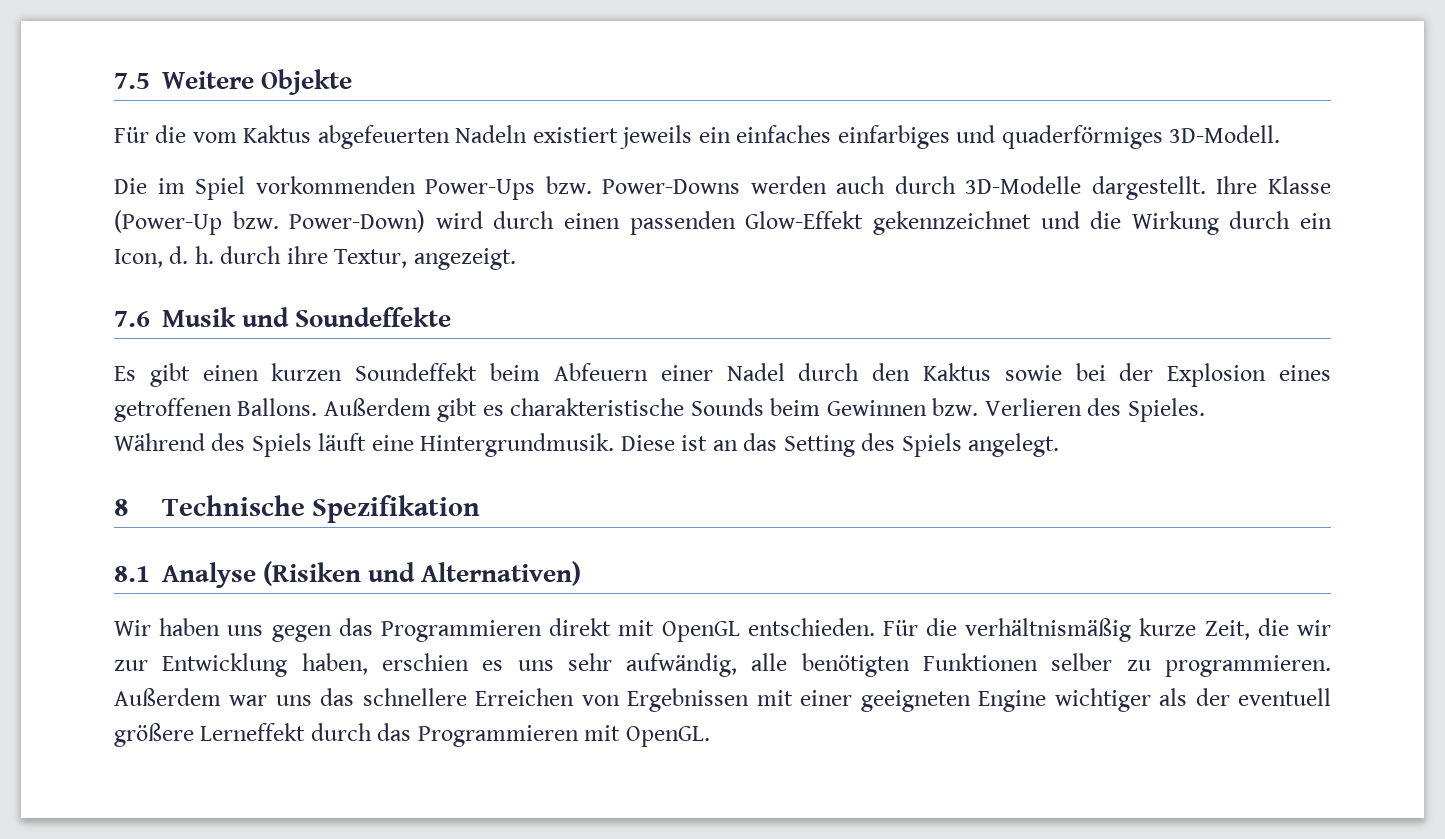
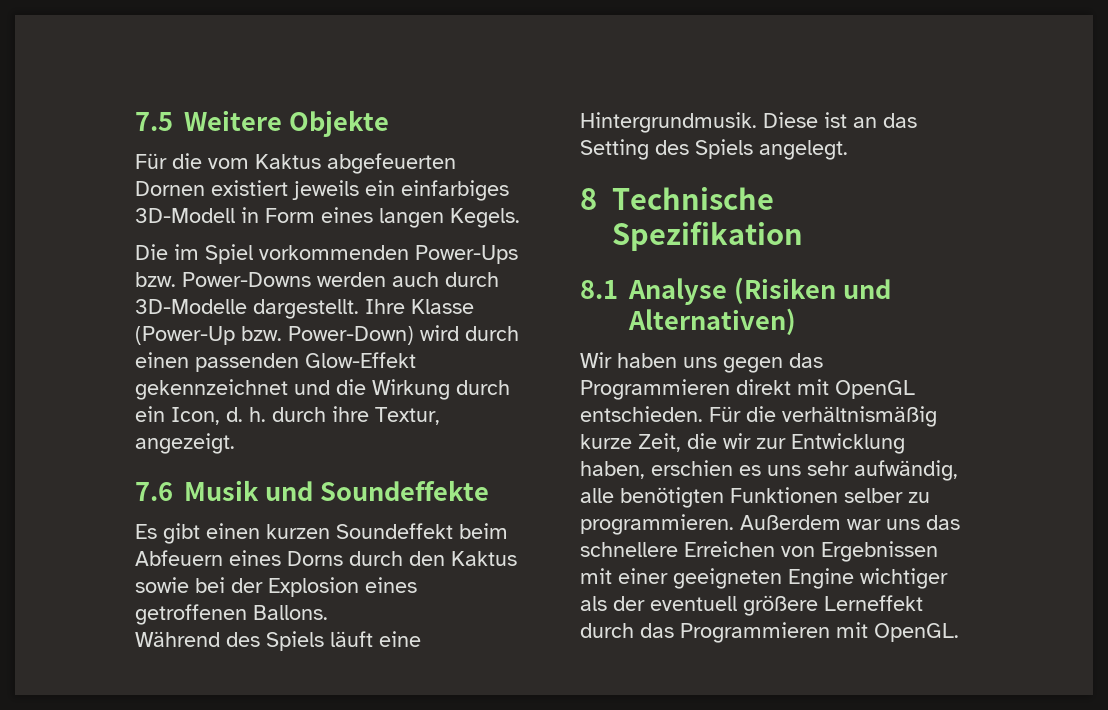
[455,125,528,143] Nadeln -> [135,181,205,196] Dornen
[736,125,1281,149] einfaches einfarbiges und quaderförmiges 3D-Modell. -> [401,180,509,201] [135,207,520,228] einfarbiges 3D-Modell in Form eines langen Kegels.
[660,363,785,381] einer Nadel -> [229,550,343,566] eines Dorns
[323,398,1205,422] Außerdem gibt es charakteristische Sounds beim Gewinnen bzw. Verlieren des Spieles. -> (328, 612) none

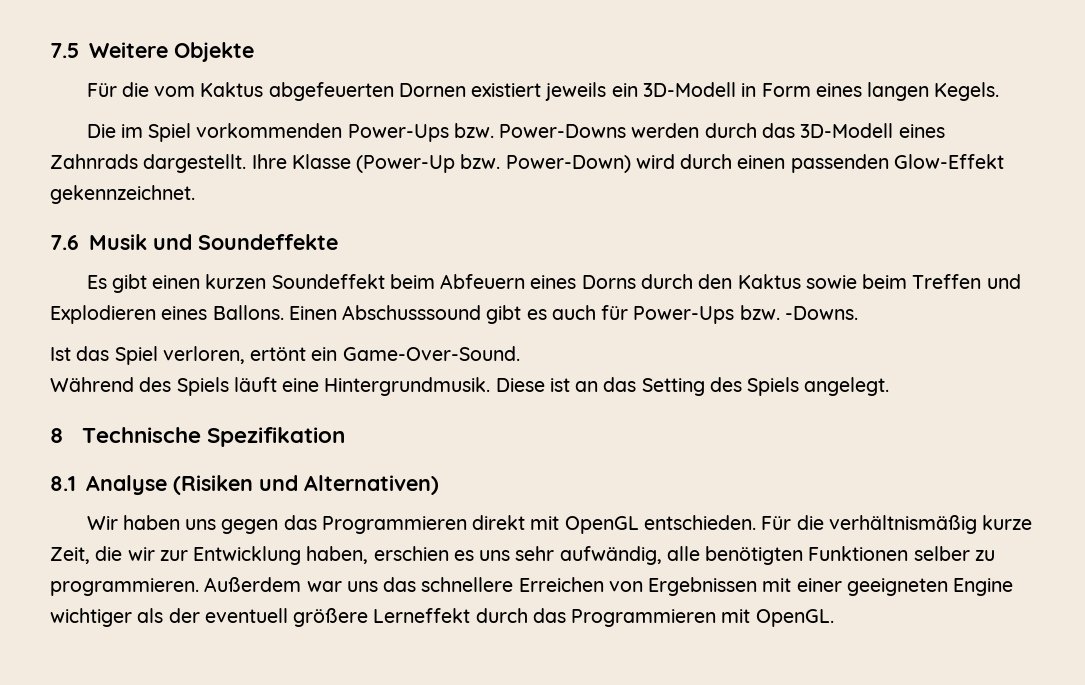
[401,180,509,201] einfarbiges -> (638, 90) none
[392,272,499,287] [135,299,247,314] auch durch 3D-Modelle -> [704,123,945,138] [50,154,138,169] durch das 3D-Modell eines Zahnrads
[135,379,510,400] [135,406,440,425] [135,433,235,454] gekennzeichnet und die Wirkung durch ein Icon, d. h. durch ihre Textur, angezeigt. -> [50,185,195,204] gekennzeichnet.
[195,577,417,597] [135,604,328,625] bei der Explosion eines getroffenen Ballons. -> [862,274,1021,289] [50,305,858,324] [50,346,520,365] beim Treffen und Explodieren eines Ballons. Einen Abschusssound gibt es auch für Power-Ups bzw. -Downs. // Ist das Spiel verloren, ertönt ein Game-Over-Sound.

